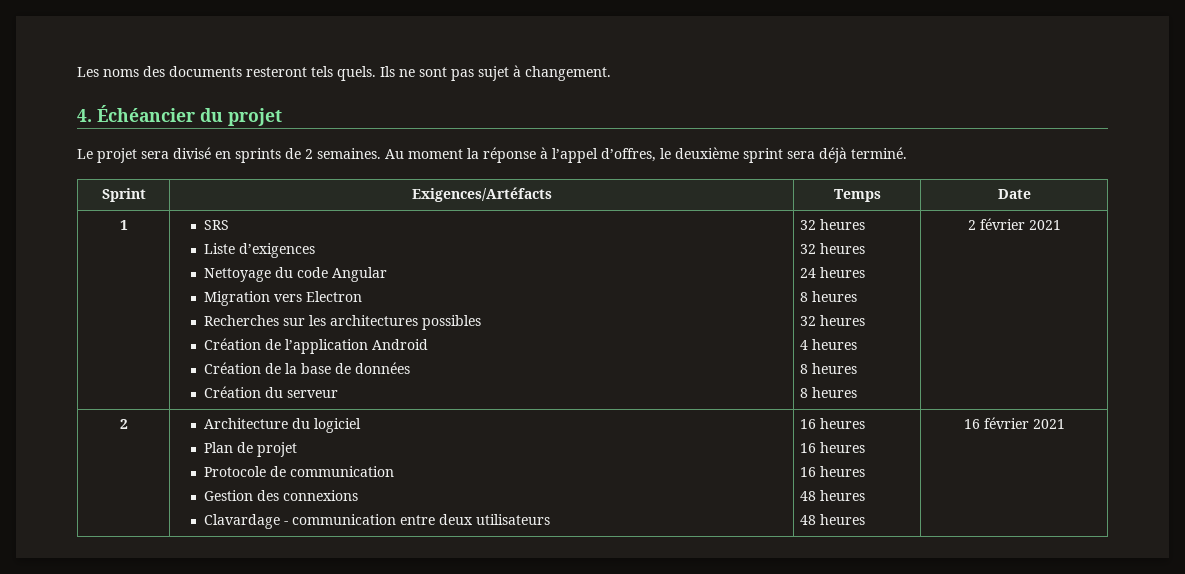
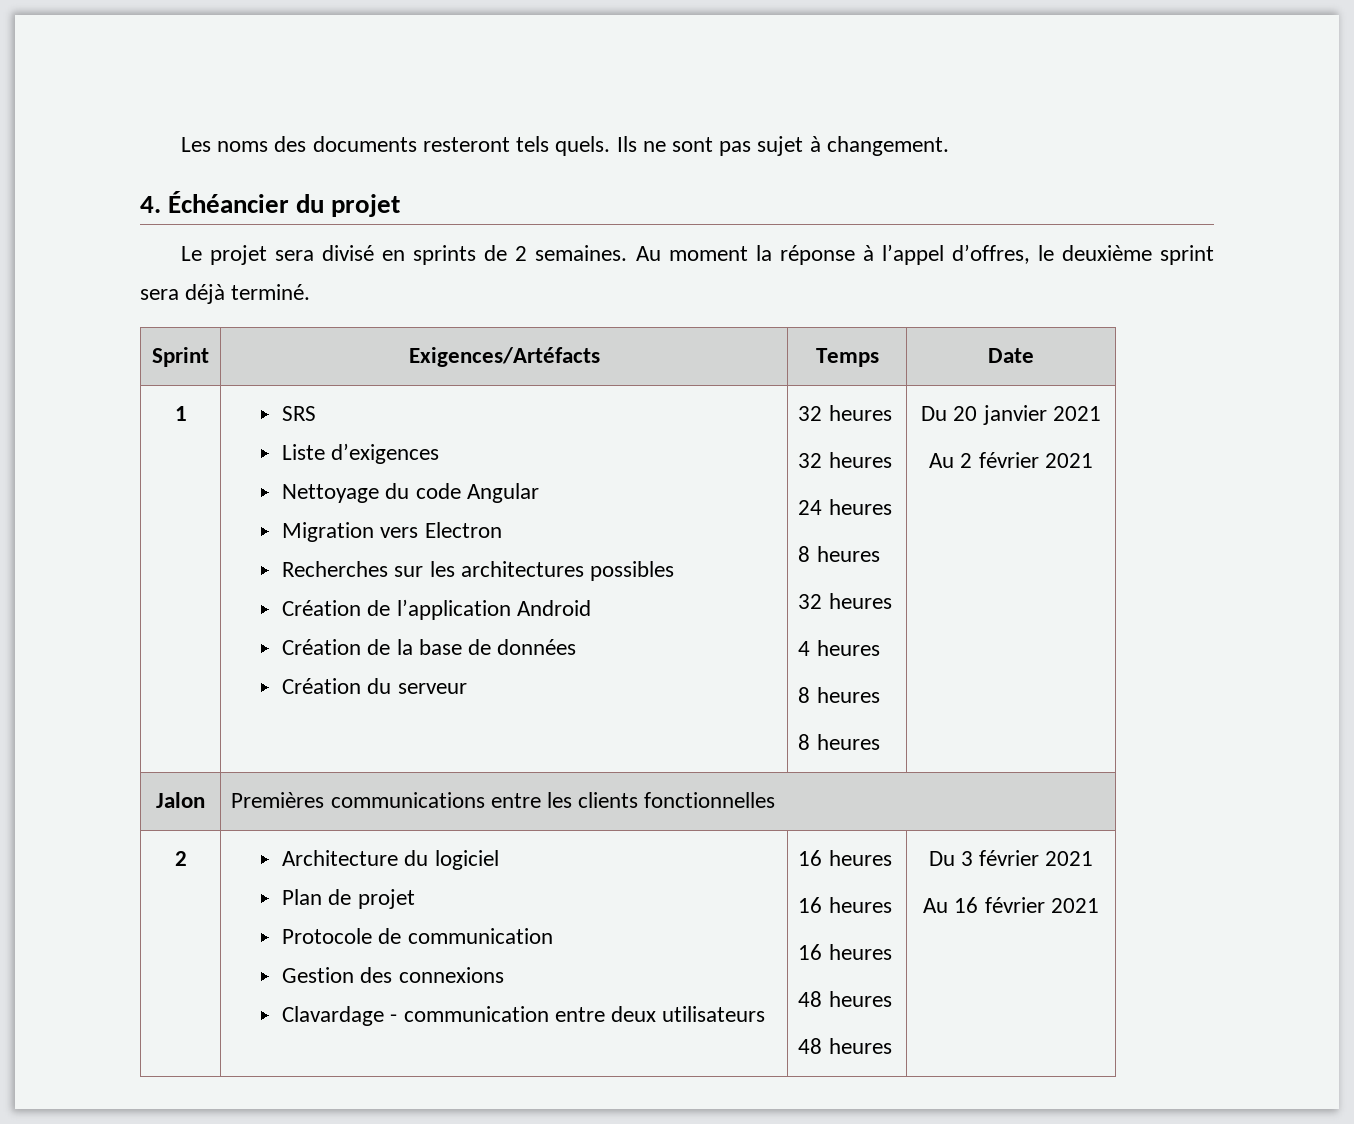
[967,218,1061,230] 2 février 2021 -> [921,405,1101,425] [929,452,1093,468] [156,792,205,808] [231,792,776,808] Du 20 janvier 2021 // Au 2 février 2021 // Jalon | Premières communications entre les clients fonctionnelles
(865, 519) none -> [928,850,1094,866] [923,898,949,913] Du 3 février 2021 // Au

